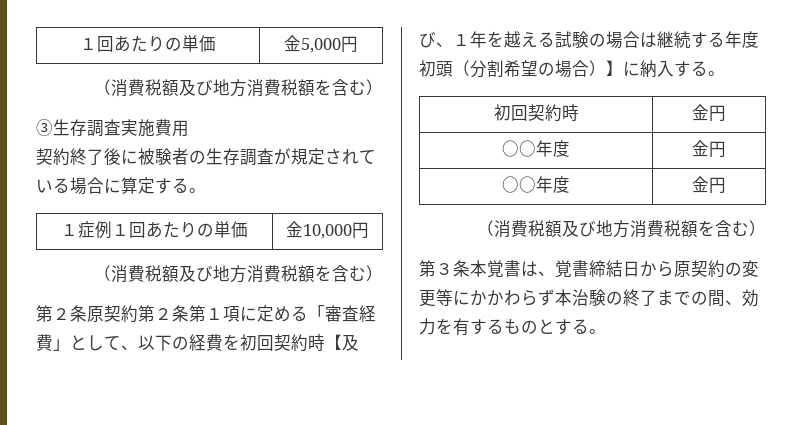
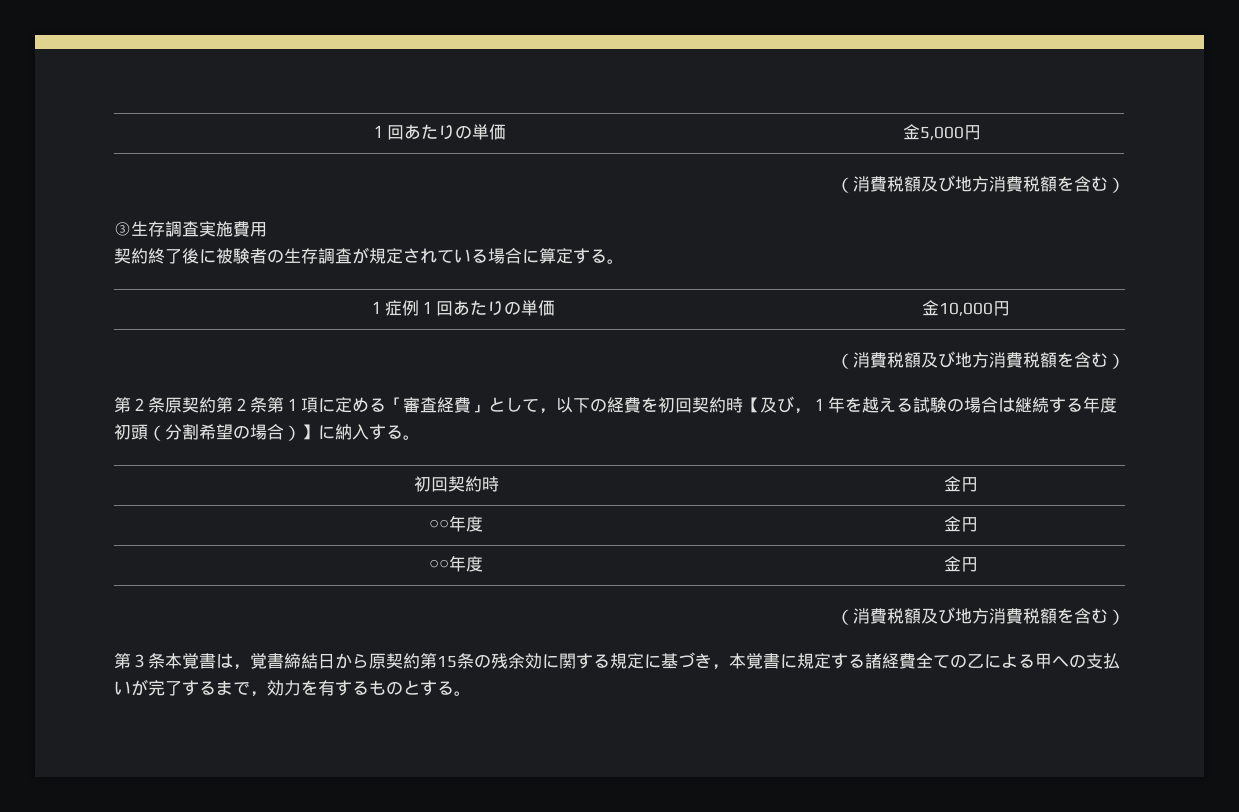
[121,345,138,350] 、 -> [539,408,556,414] ，
[436,42,453,47] 、 -> [794,408,811,414] ，
[538,271,555,276] 、 -> [233,664,250,670] ，
[725,260,759,277] [419,289,742,307] の変更等にかかわらず本治験の終了までの間、 -> [420,652,1120,670] [114,679,267,697] 第15条の残余効に関する規定に基づき，本覚書に規定する諸経費全ての乙による甲への支払いが完了するまで，

